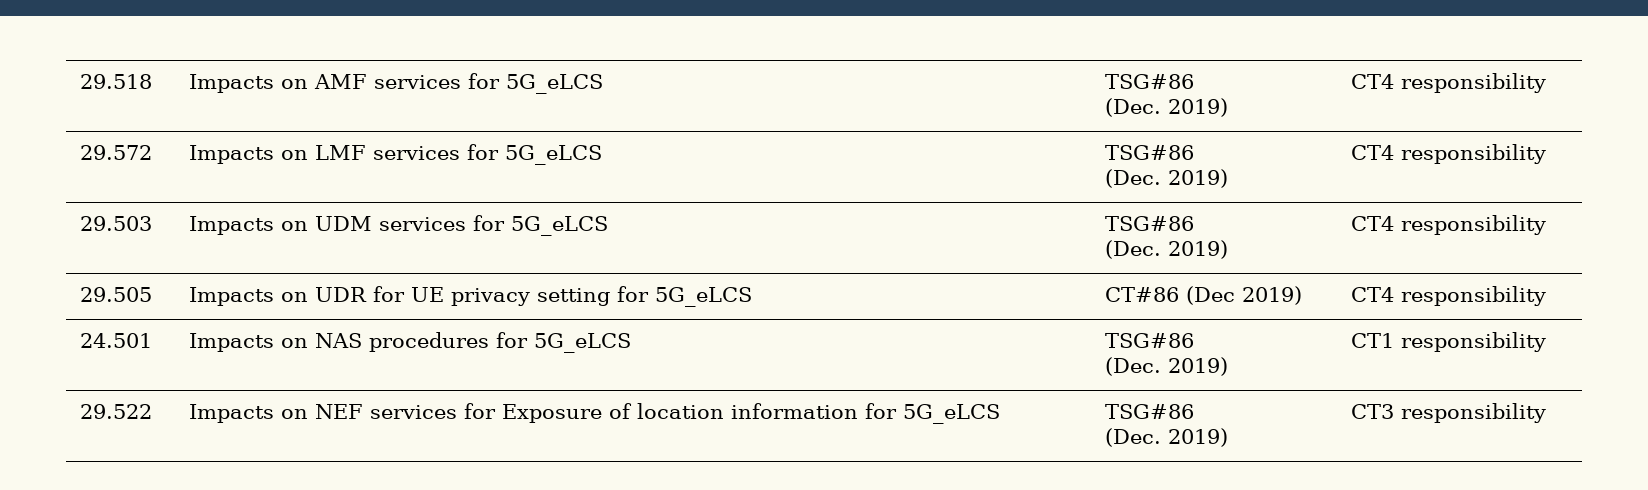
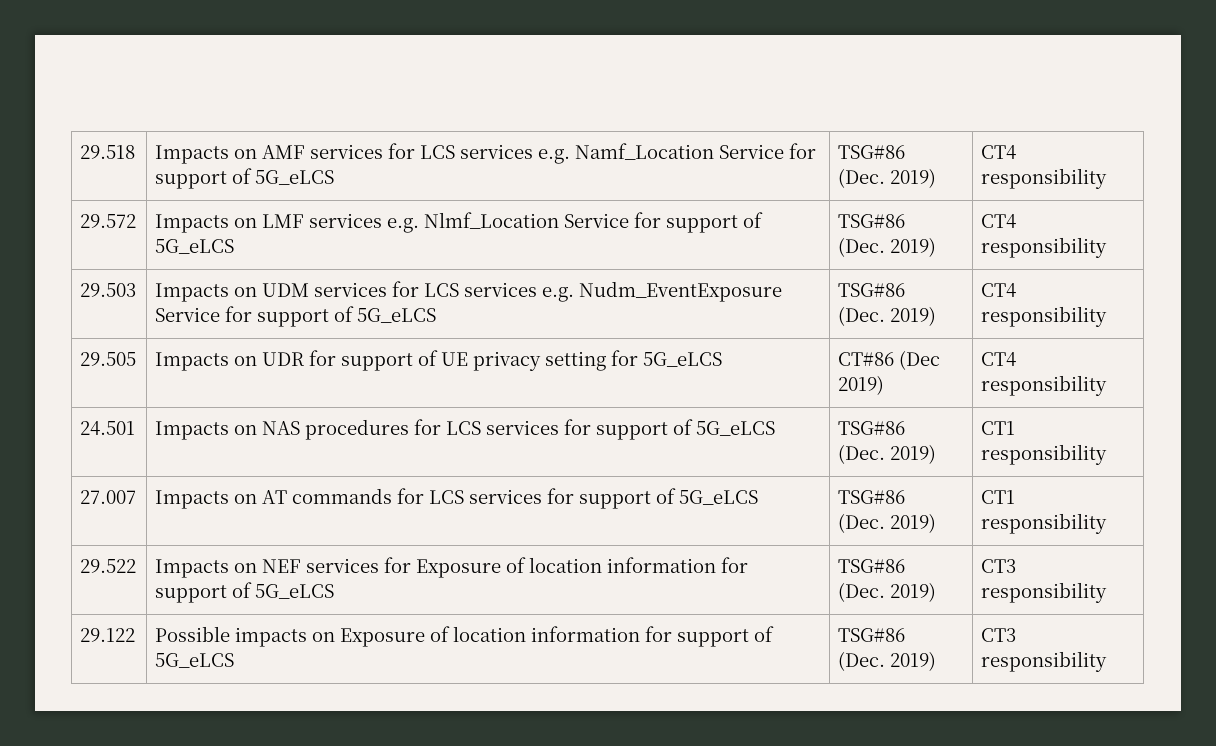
(500, 81) none -> [420,143,817,164] [155,168,253,189] LCS services e.g. Namf_Location Service for support of
[466,144,499,160] for -> [387,212,764,233] e.g. Nlmf_Location Service for support of
(505, 223) none -> [424,281,783,302] [155,306,355,327] LCS services e.g. Nudm_EventExposure Service for support of
(405, 294) none -> [341,350,439,371] support of
(528, 340) none -> [446,419,776,440] [838,421,906,435] [838,444,937,464] [981,421,1016,435] [981,444,1108,465] [80,490,137,504] [155,488,677,509] LCS services for support of 5G_eLCS | TSG#86 // (Dec. 2019) | CT1 responsibility // 27.007 | Impacts on AT commands for LCS services for support of
[902,404,1000,424] [1104,404,1194,419] [1104,428,1228,447] [1350,403,1546,423] 5G_eLCS | TSG#86 // (Dec. 2019) | CT3 responsibility -> [155,582,335,603] [838,559,906,573] [838,582,937,602] [981,559,1017,573] [981,582,1108,603] [80,628,136,642] [155,626,775,647] [155,653,235,668] [838,628,906,642] [838,651,937,671] [981,628,1017,642] [981,651,1108,672] support of 5G_eLCS | TSG#86 // (Dec. 2019) | CT3 responsibility // 29.122 | Possible impacts on Exposure of location information for support of 5G_eLCS | TSG#86 // (Dec. 2019) | CT3 responsibility

